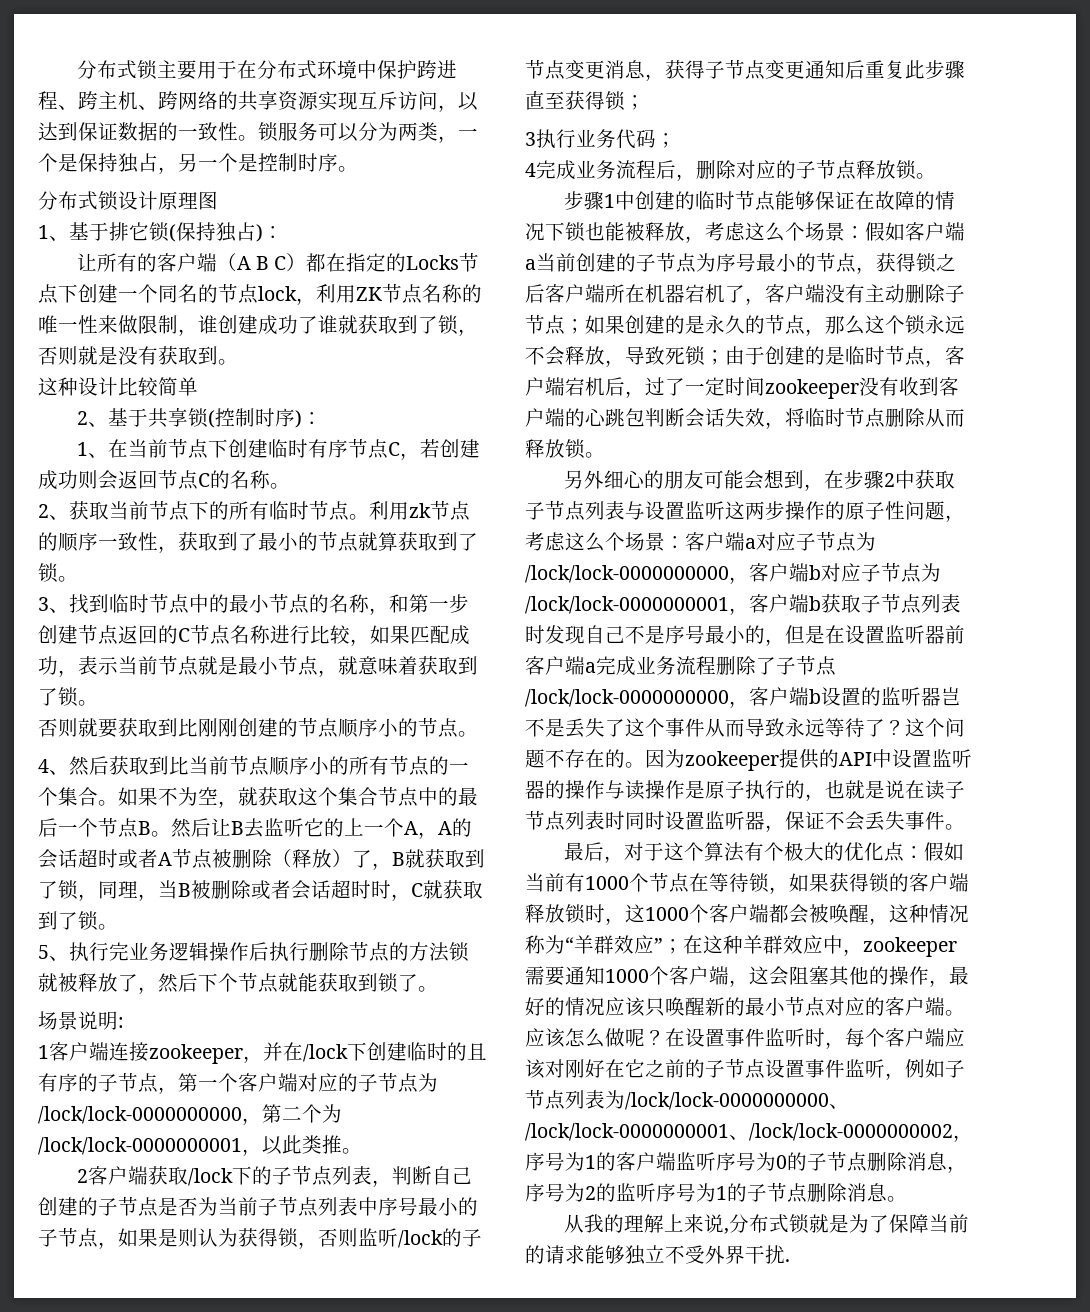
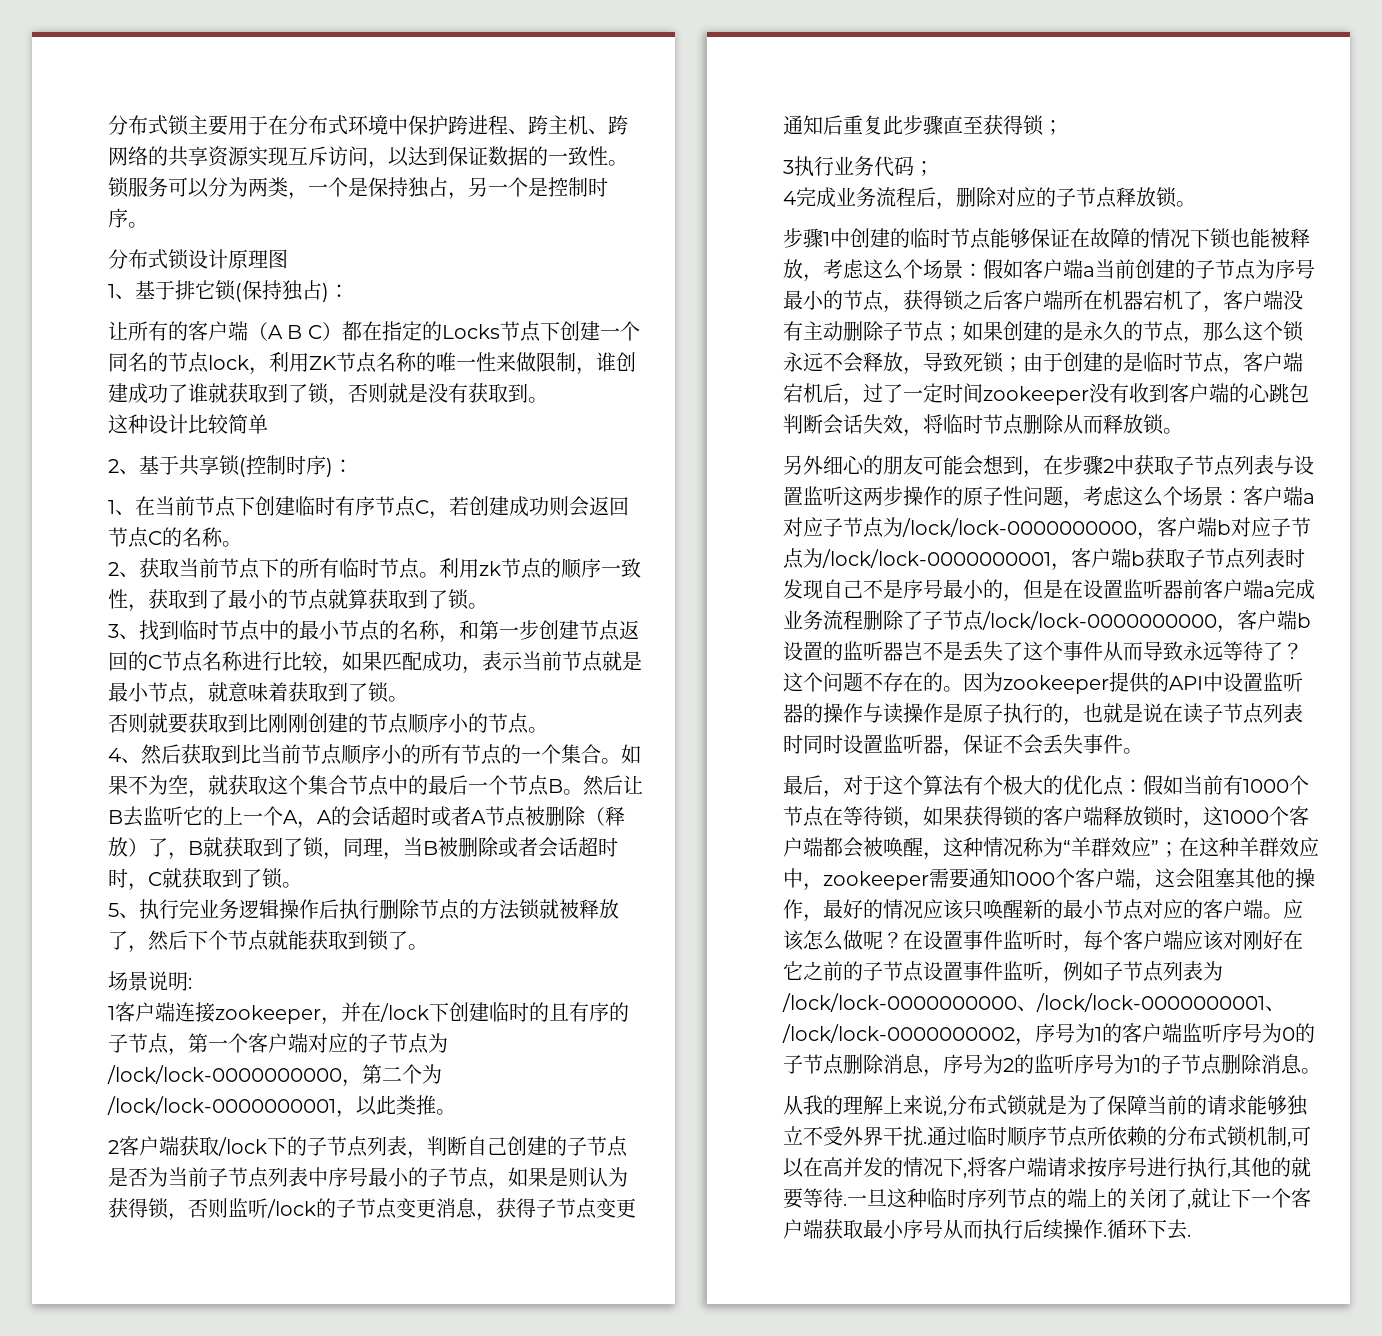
(790, 1260) none -> [927,1126,1311,1147] [783,1157,1311,1178] [783,1188,1311,1209] [783,1219,1191,1240] 通过临时顺序节点所依赖的分布式锁机制,可以在高并发的情况下,将客户端请求按序号进行执行,其他的就要等待.一旦这种临时序列节点的端上的关闭了,就让下一个客户端获取最小序号从而执行后续操作.循环下去.

